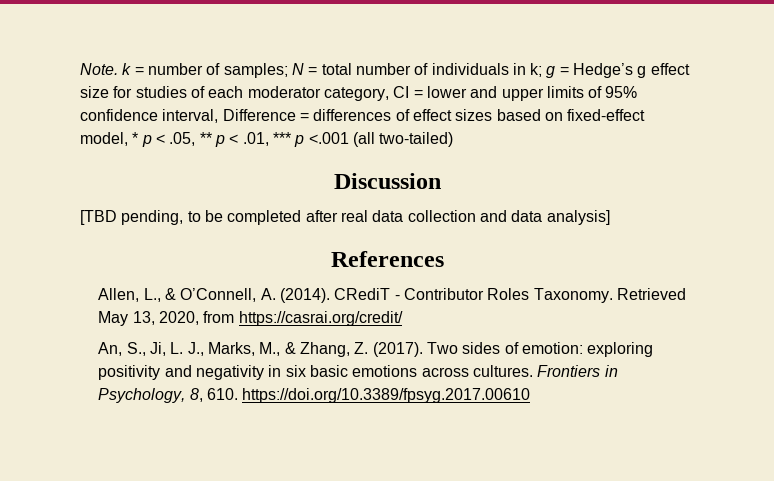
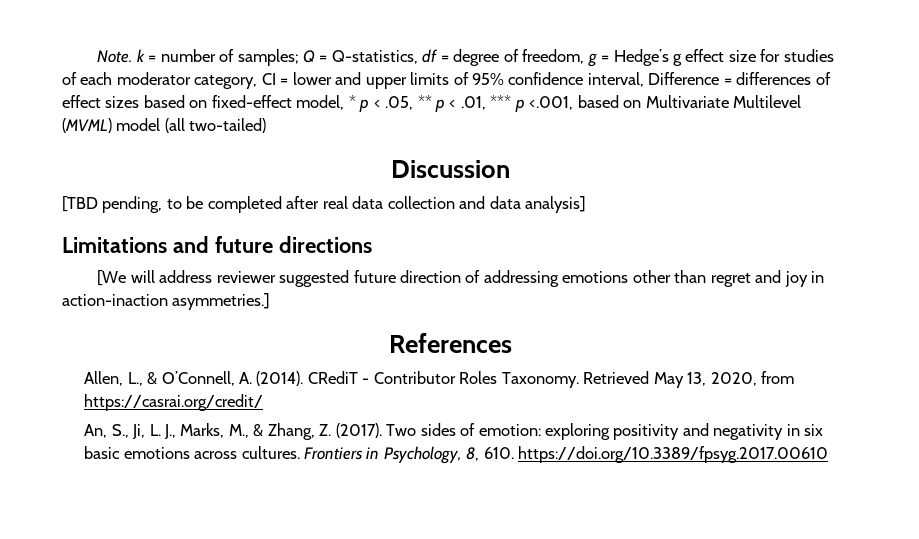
[291,63,543,77] N = total number of individuals in k; -> [303,49,585,66] Q = Q-statistics, df = degree of freedom,
[308,132,349,144] <.001 -> [529,95,802,110] [62,118,161,133] <.001, based on Multivariate Multilevel (MVML) model
(610, 217) none -> [62,236,372,253] [97,270,825,287] [62,293,271,310] // Limitations and future directions // [We will address reviewer suggested future direction of addressing emotions other than regret and joy in action-inaction asymmetries.]

